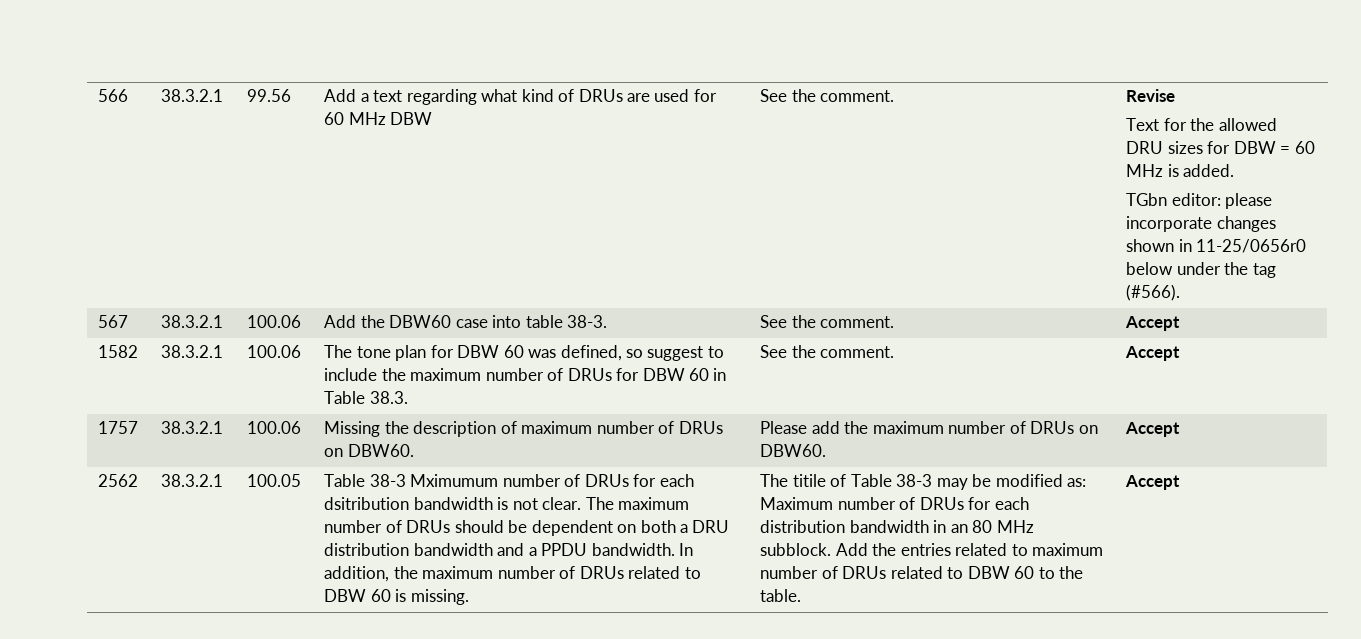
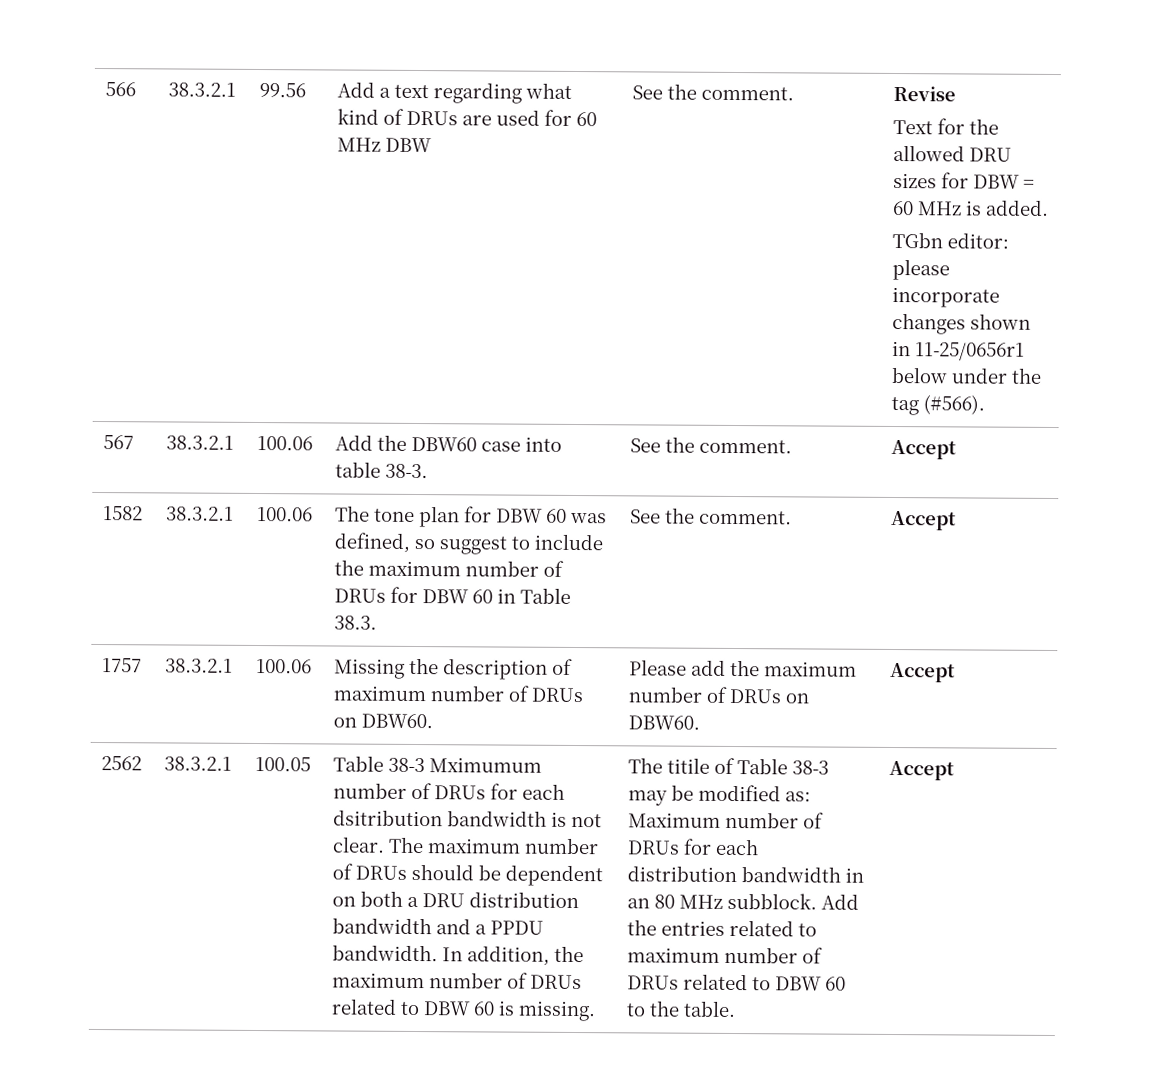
[1196,239,1307,253] 11-25/0656r0 -> [915,342,1026,361] 11-25/0656r1

